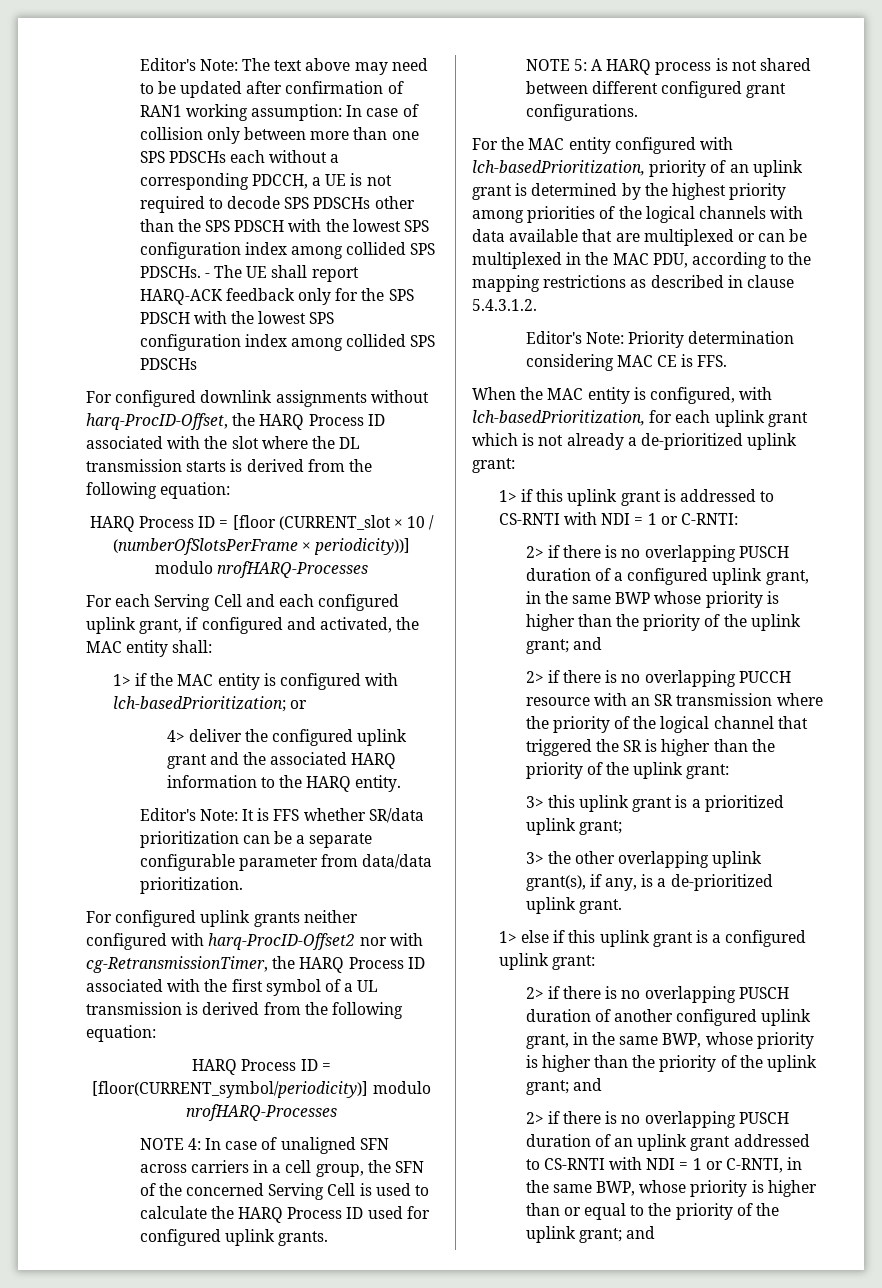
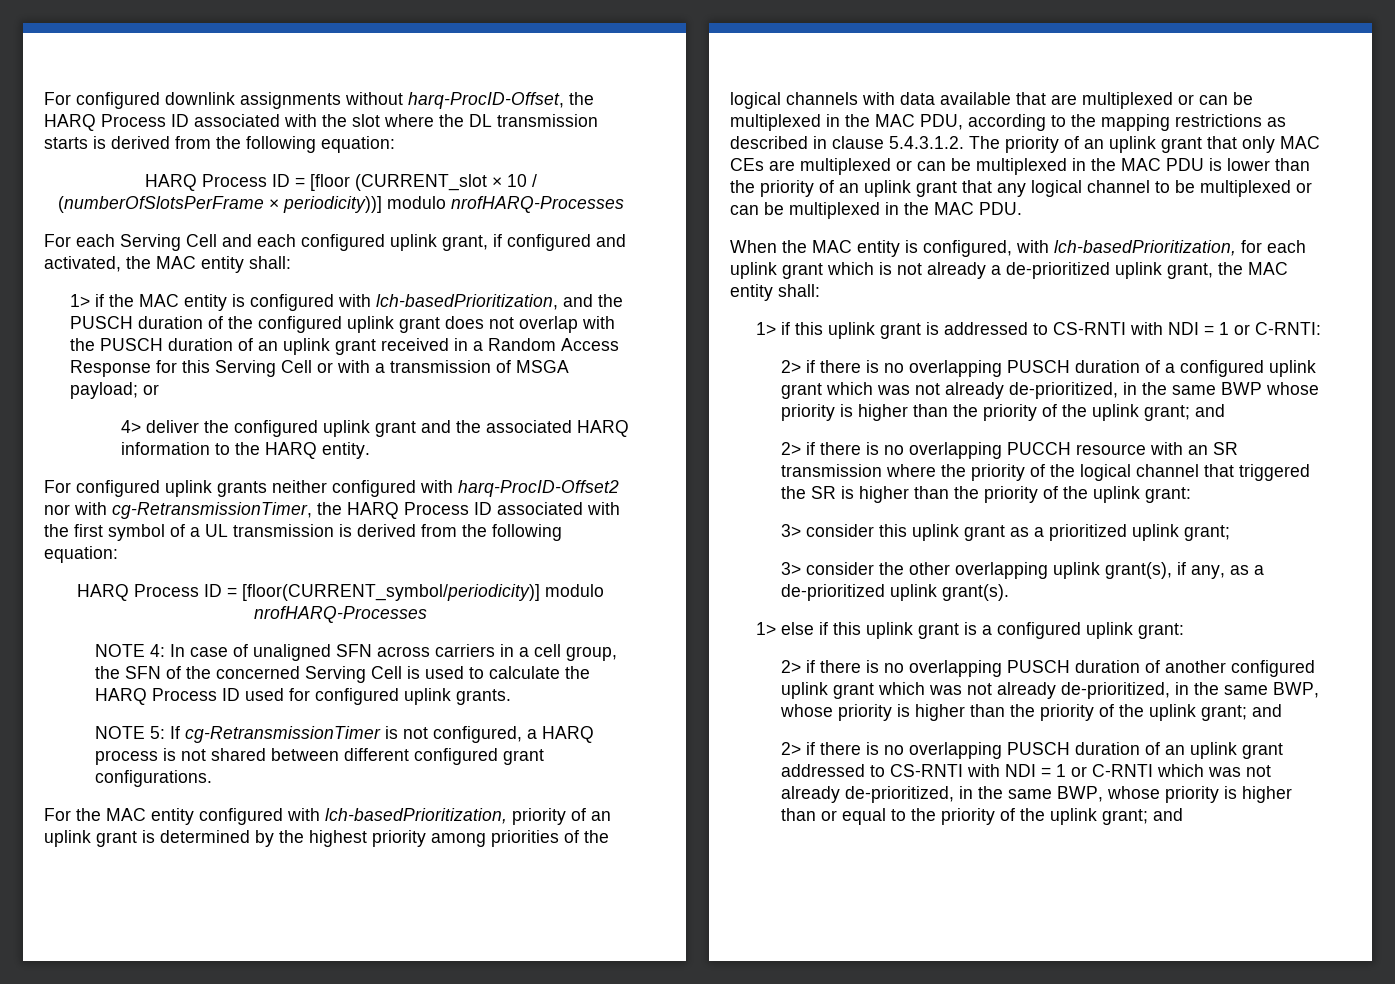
[139,58,428,75] [139,81,404,98] [139,104,419,121] [139,127,419,144] [139,150,340,163] [139,173,392,190] [139,196,415,213] [139,219,430,232] [139,242,436,259] [139,265,359,282] [139,288,414,305] [139,311,335,324] [139,334,436,351] [139,358,197,370] Editor's Note: The text above may need to be updated after confirmation of RAN1 working assumption: In case of collision only between more than one SPS PDSCHs each without a corresponding PDCCH, a UE is not required to decode SPS PDSCHs other than the SPS PDSCH with the lowest SPS configuration index among collided SPS PDSCHs. - The UE shall report HARQ-ACK feedback only for the SPS PDSCH with the lowest SPS configuration index among collided SPS PDSCHs // -> (44, 98) none
[112,696,286,712] lch-basedPrioritization; -> [375,294,623,310] [69,316,615,333] [69,338,619,355] [69,360,569,377] [69,382,138,399] lch-basedPrioritization, and the PUSCH duration of the configured uplink grant does not overlap with the PUSCH duration of an uplink grant received in a Random Access Response for this Serving Cell or with a transmission of MSGA payload;
[139,808,424,823] [139,831,373,848] [139,854,433,871] [139,877,243,894] // Editor's Note: It is FFS whether SR/data prioritization can be a separate configurable parameter from data/data prioritization. -> (370, 450) none
[591,59,603,71] A -> [170,726,538,743] If cg-RetransmissionTimer is not configured, a
[525,331,795,348] [525,354,728,371] // Editor's Note: Priority determination considering MAC CE is FFS. -> [969,136,1320,153] [730,158,1310,175] [730,180,1312,197] [730,202,1022,219] The priority of an uplink grant that only MAC CEs are multiplexed or can be multiplexed in the MAC PDU is lower than the priority of an uplink grant that any logical channel to be multiplexed or can be multiplexed in the MAC PDU.
[472,458,515,473] grant: -> [1167,262,1288,279] [730,284,820,301] grant, the MAC entity shall:
[765,570,809,585] grant, -> [781,382,1119,399] grant which was not already de-prioritized,
[547,795,688,812] this uplink grant is -> [806,524,1030,541] consider this uplink grant as
(544, 858) none -> [806,562,875,575] consider
[641,874,773,891] [525,897,622,914] is a de-prioritized uplink grant. -> [1230,565,1265,575] [781,584,1010,601] as a de-prioritized uplink grant(s).
[525,1034,569,1049] grant, -> [833,682,1171,699] grant which was not already de-prioritized,
[726,1158,784,1173] C-RNTI, -> [1092,764,1272,777] [781,786,955,803] C-RNTI which was not already de-prioritized,

